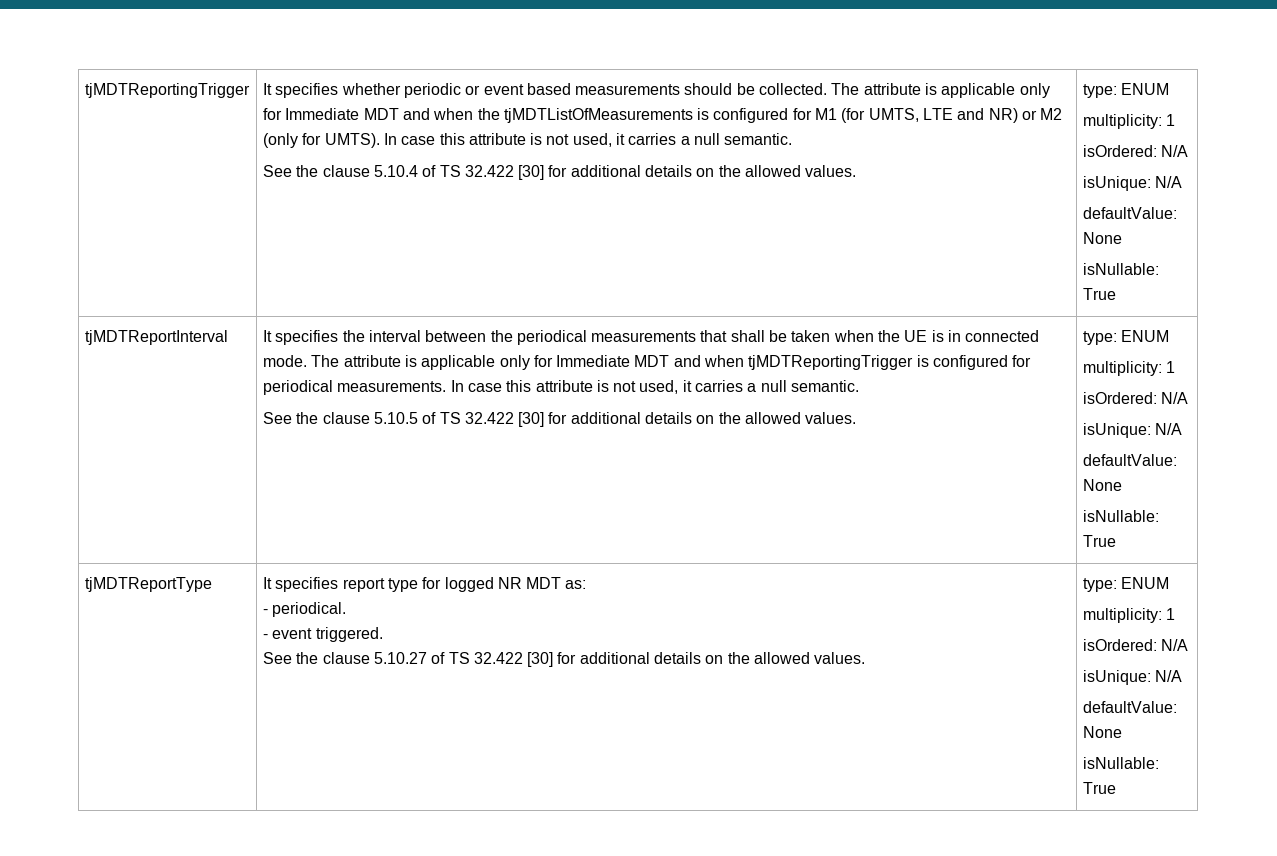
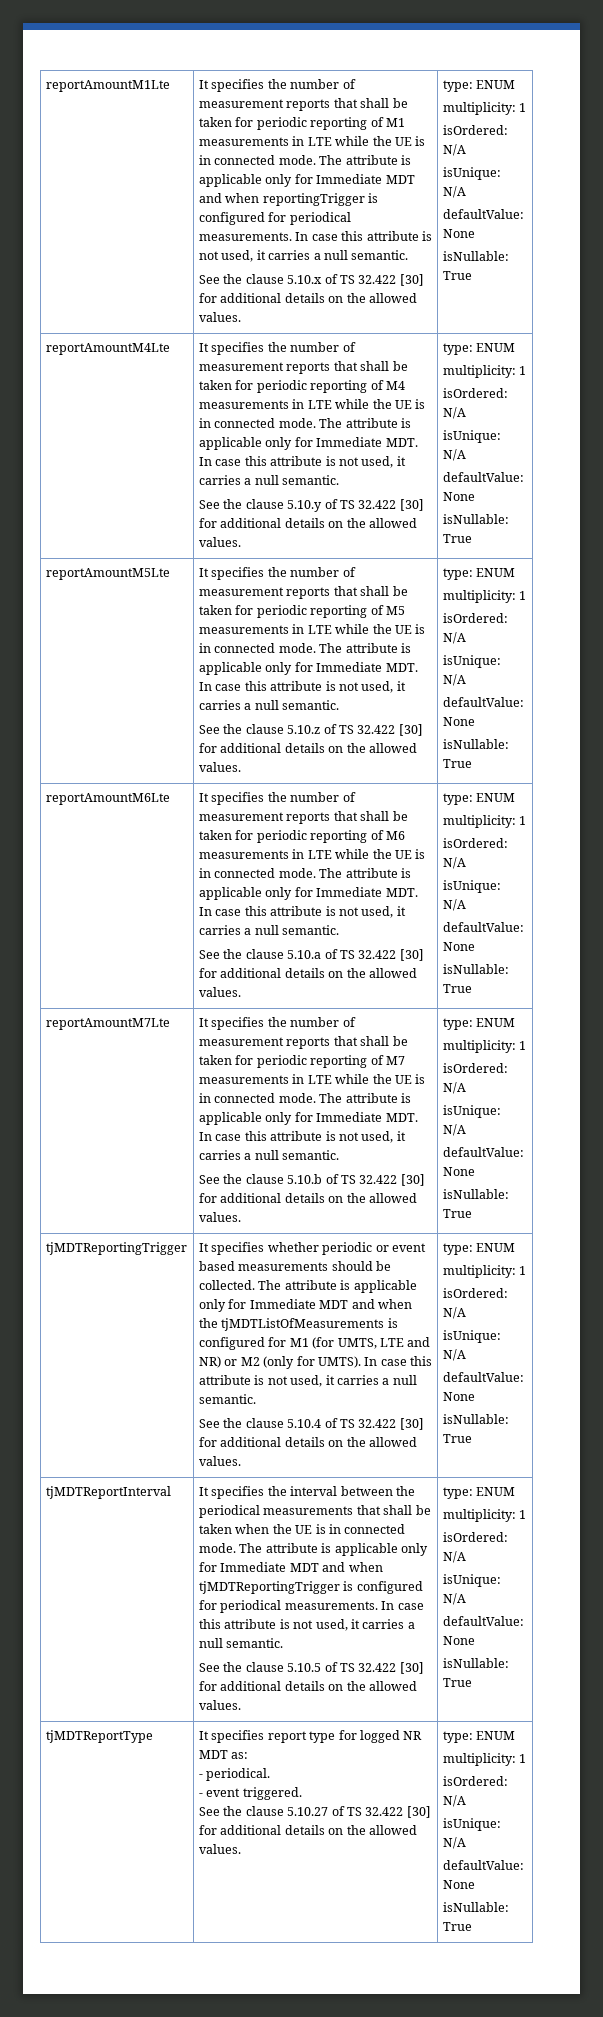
(84, 90) none -> [45,80,170,92] [198,79,356,92] [198,98,408,111] [198,117,405,130] [198,136,426,146] [198,155,411,165] [198,174,415,187] [198,193,379,206] [198,212,351,225] [198,231,432,241] [198,250,409,262] [198,274,424,286] [198,293,417,303] [198,312,241,322] [442,80,516,92] [442,102,527,115] [442,125,508,135] [442,144,466,156] [442,167,501,180] [442,186,466,198] [442,209,524,219] [442,229,475,238] [442,251,509,261] [442,271,472,280] [45,343,170,355] [198,342,356,355] [198,361,408,374] [198,380,405,393] [198,399,426,409] [198,418,411,428] [198,437,418,450] [198,456,406,468] [198,475,340,485] [198,499,424,512] [198,518,417,528] [198,537,241,547] [442,343,516,355] [442,365,527,378] [442,388,508,398] [442,407,466,419] [442,430,501,443] [442,449,466,461] [442,472,524,482] [442,492,475,501] [442,514,509,524] [442,534,472,543] [45,568,170,580] [198,567,356,580] [198,586,408,599] [198,605,405,618] [198,624,426,634] [198,643,411,653] [198,662,418,675] [198,681,406,693] [198,700,340,710] [198,724,423,736] [198,743,417,753] [198,762,241,772] [442,568,516,580] [442,590,527,603] [442,613,508,623] [442,632,466,644] [442,655,501,668] [442,674,466,686] [442,697,524,707] [442,717,475,726] [442,739,509,749] [442,759,472,768] [45,793,170,805] [198,792,356,805] [198,811,408,824] [198,830,405,843] [198,849,426,859] [198,868,411,878] [198,887,418,900] [198,906,406,918] [198,925,340,935] [198,949,424,961] [198,968,417,978] [198,987,241,997] [442,793,516,805] [442,815,527,828] [442,838,508,848] [442,857,466,869] [442,880,501,893] [442,899,466,911] [442,922,524,932] [442,942,475,951] [442,964,509,974] [442,984,472,993] [45,1018,170,1030] [198,1017,356,1030] [198,1036,408,1049] [198,1055,405,1068] [198,1074,426,1084] [198,1093,411,1103] [198,1112,418,1125] [198,1131,406,1143] [198,1150,340,1160] [198,1174,425,1186] [198,1193,417,1203] [198,1212,241,1222] [442,1018,516,1030] [442,1040,527,1053] [442,1063,508,1073] [442,1082,466,1094] [442,1105,501,1118] [442,1124,466,1136] [442,1147,524,1157] [442,1167,475,1176] [442,1189,509,1199] [442,1209,472,1218] reportAmountM1Lte | It specifies the number of measurement reports that shall be taken for periodic reporting of M1 measurements in LTE while the UE is in connected mode. The attribute is applicable only for Immediate MDT and when reportingTrigger is configured for periodical measurements. In case this attribute is not used, it carries a null semantic. // See the clause 5.10.x of TS 32.422 [30] for additional details on the allowed values. | type: ENUM // multiplicity: 1 // isOrdered: N/A // isUnique: N/A // defaultValue: None // isNullable: True // reportAmountM4Lte | It specifies the number of measurement reports that shall be taken for periodic reporting of M4 measurements in LTE while the UE is in connected mode. The attribute is applicable only for Immediate MDT. In case this attribute is not used, it carries a null semantic. // See the clause 5.10.y of TS 32.422 [30] for additional details on the allowed values. | type: ENUM // multiplicity: 1 // isOrdered: N/A // isUnique: N/A // defaultValue: None // isNullable: True // reportAmountM5Lte | It specifies the number of measurement reports that shall be taken for periodic reporting of M5 measurements in LTE while the UE is in connected mode. The attribute is applicable only for Immediate MDT. In case this attribute is not used, it carries a null semantic. // See the clause 5.10.z of TS 32.422 [30] for additional details on the allowed values. | type: ENUM // multiplicity: 1 // isOrdered: N/A // isUnique: N/A // defaultValue: None // isNullable: True // reportAmountM6Lte | It specifies the number of measurement reports that shall be taken for periodic reporting of M6 measurements in LTE while the UE is in connected mode. The attribute is applicable only for Immediate MDT. In case this attribute is not used, it carries a null semantic. // See the clause 5.10.a of TS 32.422 [30] for additional details on the allowed values. | type: ENUM // multiplicity: 1 // isOrdered: N/A // isUnique: N/A // defaultValue: None // isNullable: True // reportAmountM7Lte | It specifies the number of measurement reports that shall be taken for periodic reporting of M7 measurements in LTE while the UE is in connected mode. The attribute is applicable only for Immediate MDT. In case this attribute is not used, it carries a null semantic. // See the clause 5.10.b of TS 32.422 [30] for additional details on the allowed values. | type: ENUM // multiplicity: 1 // isOrdered: N/A // isUnique: N/A // defaultValue: None // isNullable: True //

